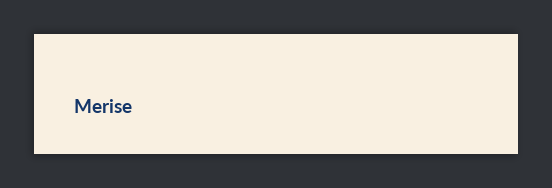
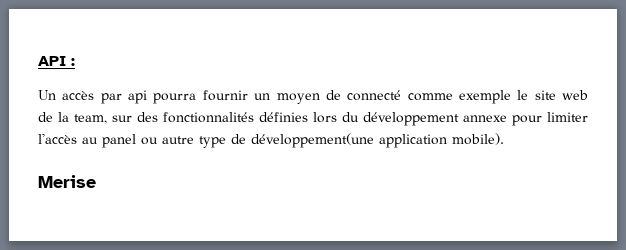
(74, 106) none -> [38,56,75,66] [38,90,588,104] [38,112,588,126] [38,133,504,148] API : // Un accès par api pourra fournir un moyen de connecté comme exemple le site web de la team, sur des fonctionnalités définies lors du développement annexe pour limiter l'accès au panel ou autre type de développement(une application mobile). //

